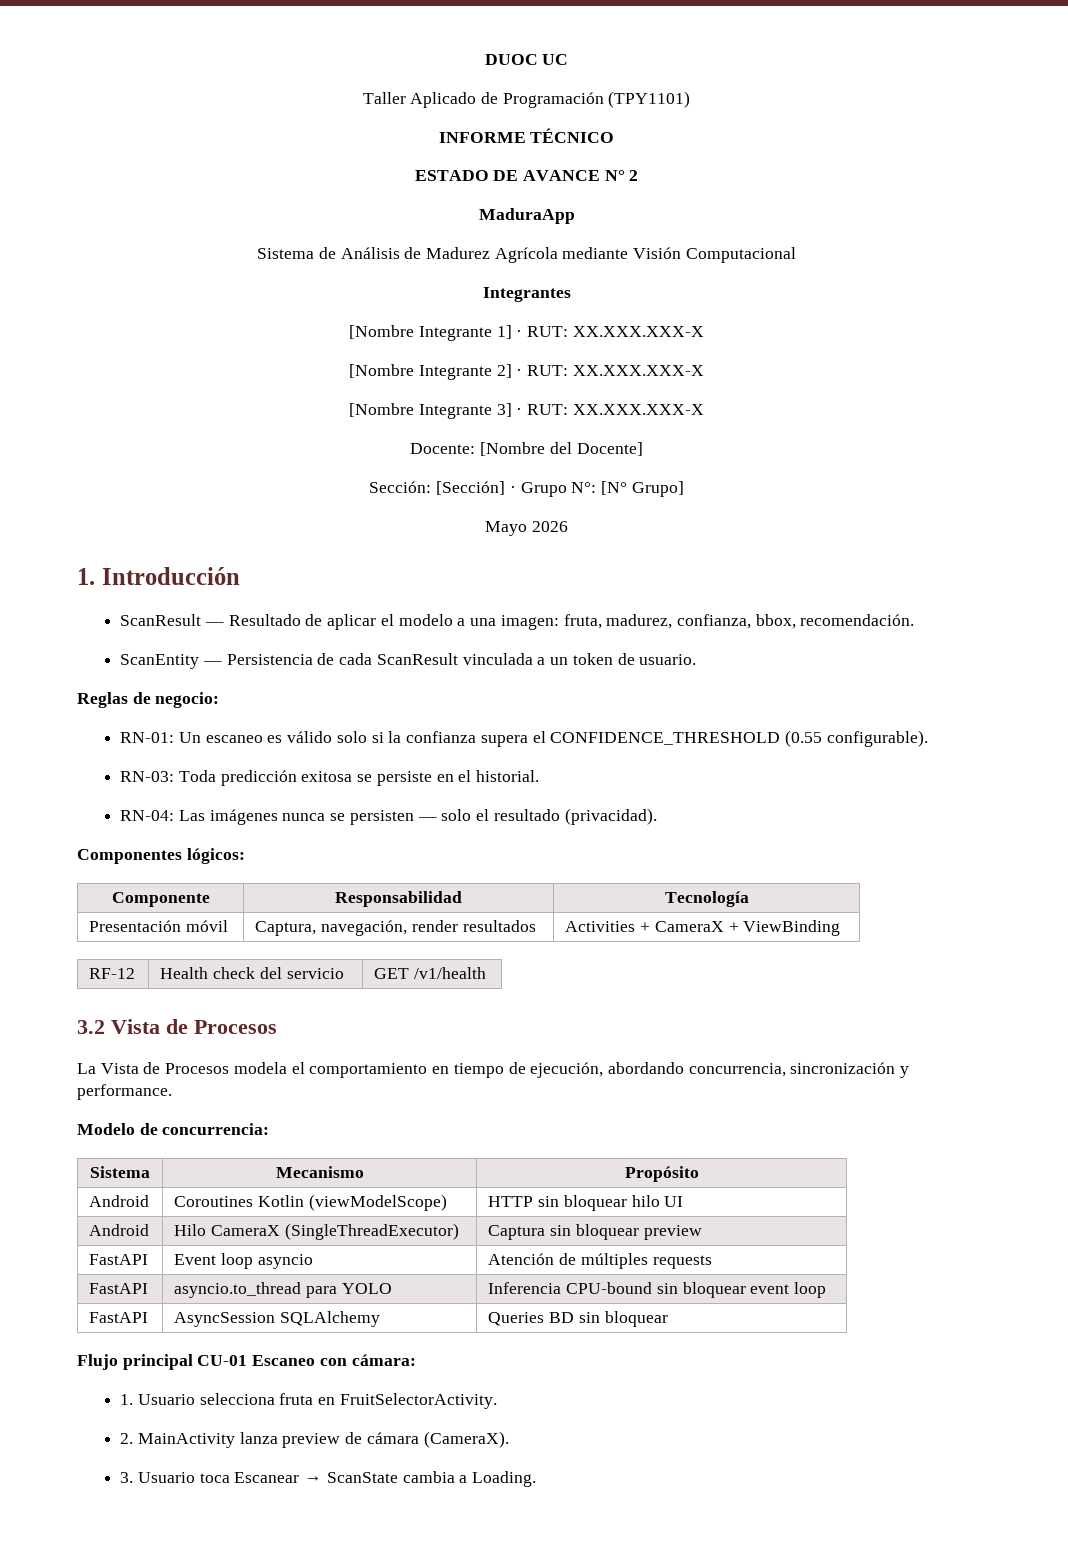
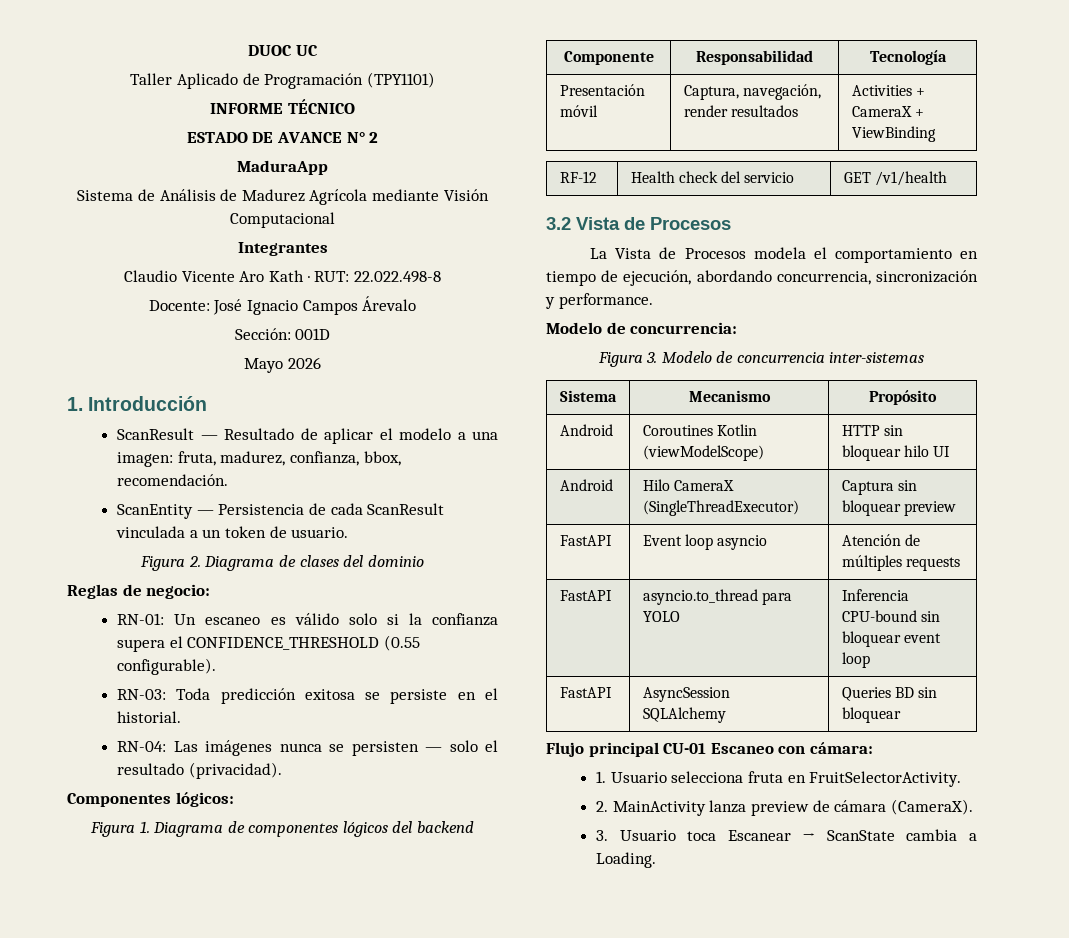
[349,325,704,341] [349,364,704,380] [349,403,704,419] [410,442,643,456] [369,481,684,497] [Nombre Integrante 1] · RUT: XX.XXX.XXX-X // [Nombre Integrante 2] · RUT: XX.XXX.XXX-X // [Nombre Integrante 3] · RUT: XX.XXX.XXX-X // Docente: [Nombre del Docente] // Sección: [Sección] · Grupo N°: [N° Grupo] -> [124,270,441,283] [148,296,417,315] [234,328,331,340] Claudio Vicente Aro Kath · RUT: 22.022.498-8 // Docente: José Ignacio Campos Árevalo // Sección: 001D
(697, 659) none -> [140,555,424,571] // Figura 2. Diagrama de clases del dominio
(245, 856) none -> [89,821,475,837] // Figura 1. Diagrama de componentes lógicos del backend
(270, 1129) none -> [597,351,925,367] // Figura 3. Modelo de concurrencia inter-sistemas

